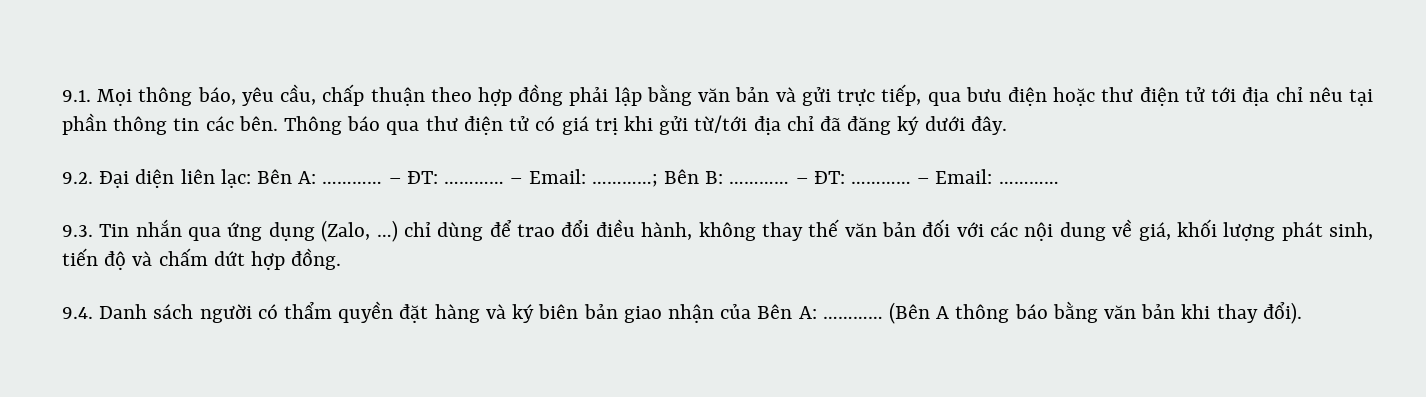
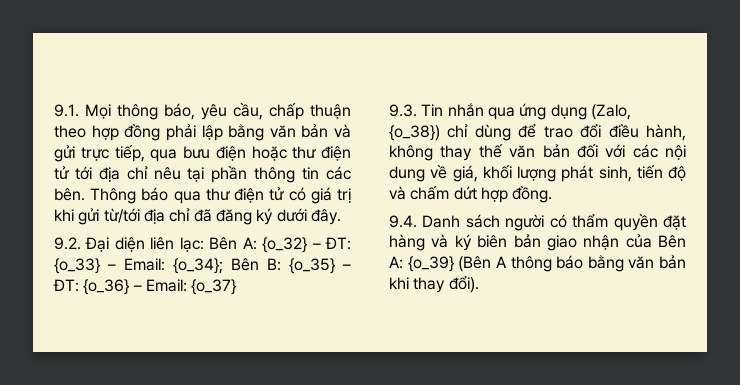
[322,169,658,187] ………… – ĐT: ………… – Email: …………; -> [262,237,352,253] [54,258,223,274] {o_32} – ĐT: {o_33} – Email: {o_34};
[729,169,1059,184] ………… – ĐT: ………… – Email: ………… -> [289,258,351,274] [53,279,237,295] {o_35} – ĐT: {o_36} – Email: {o_37}
[376,220,398,242] …) -> [389,125,440,141] {o_38})
[822,316,883,319] ………… -> [407,256,454,272] {o_39}

